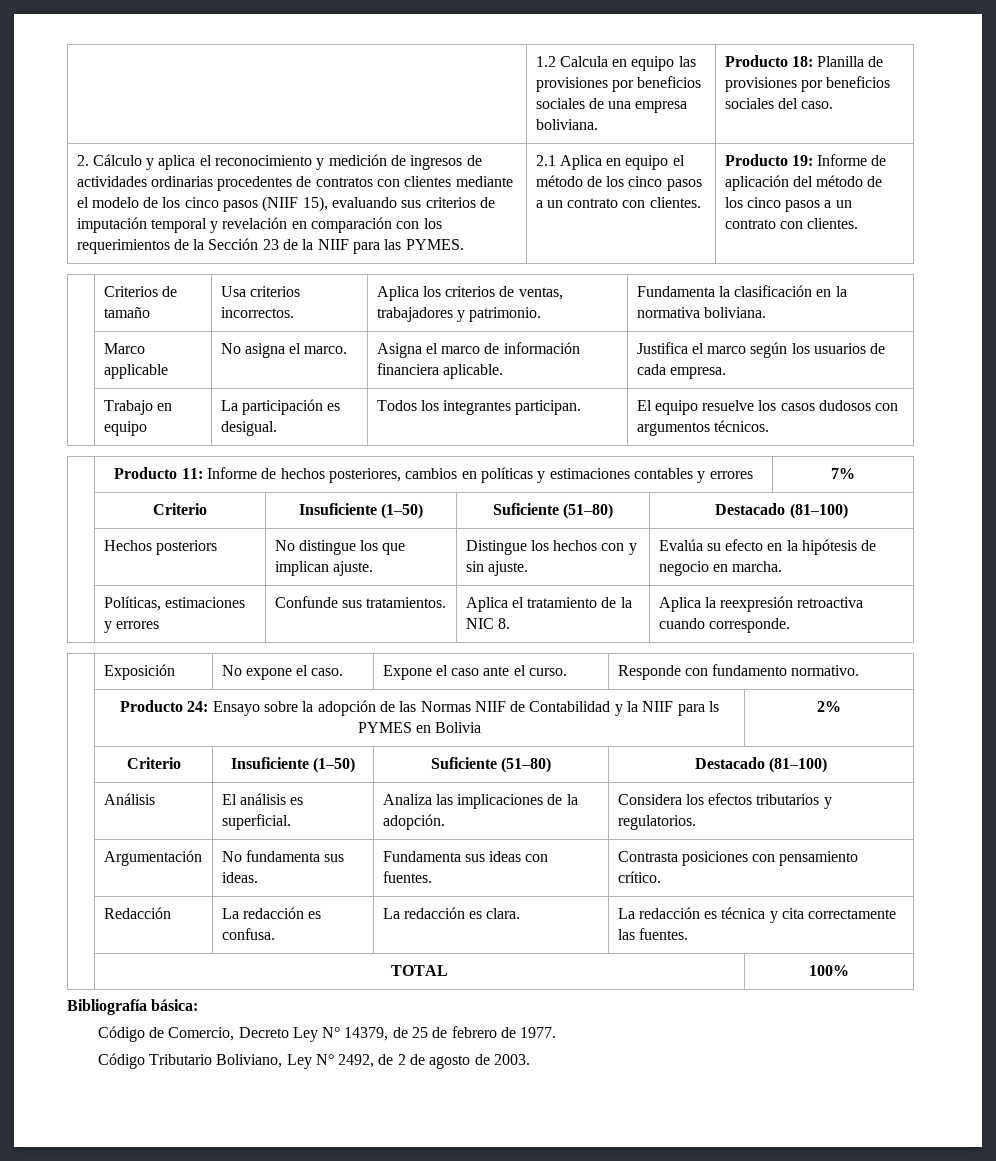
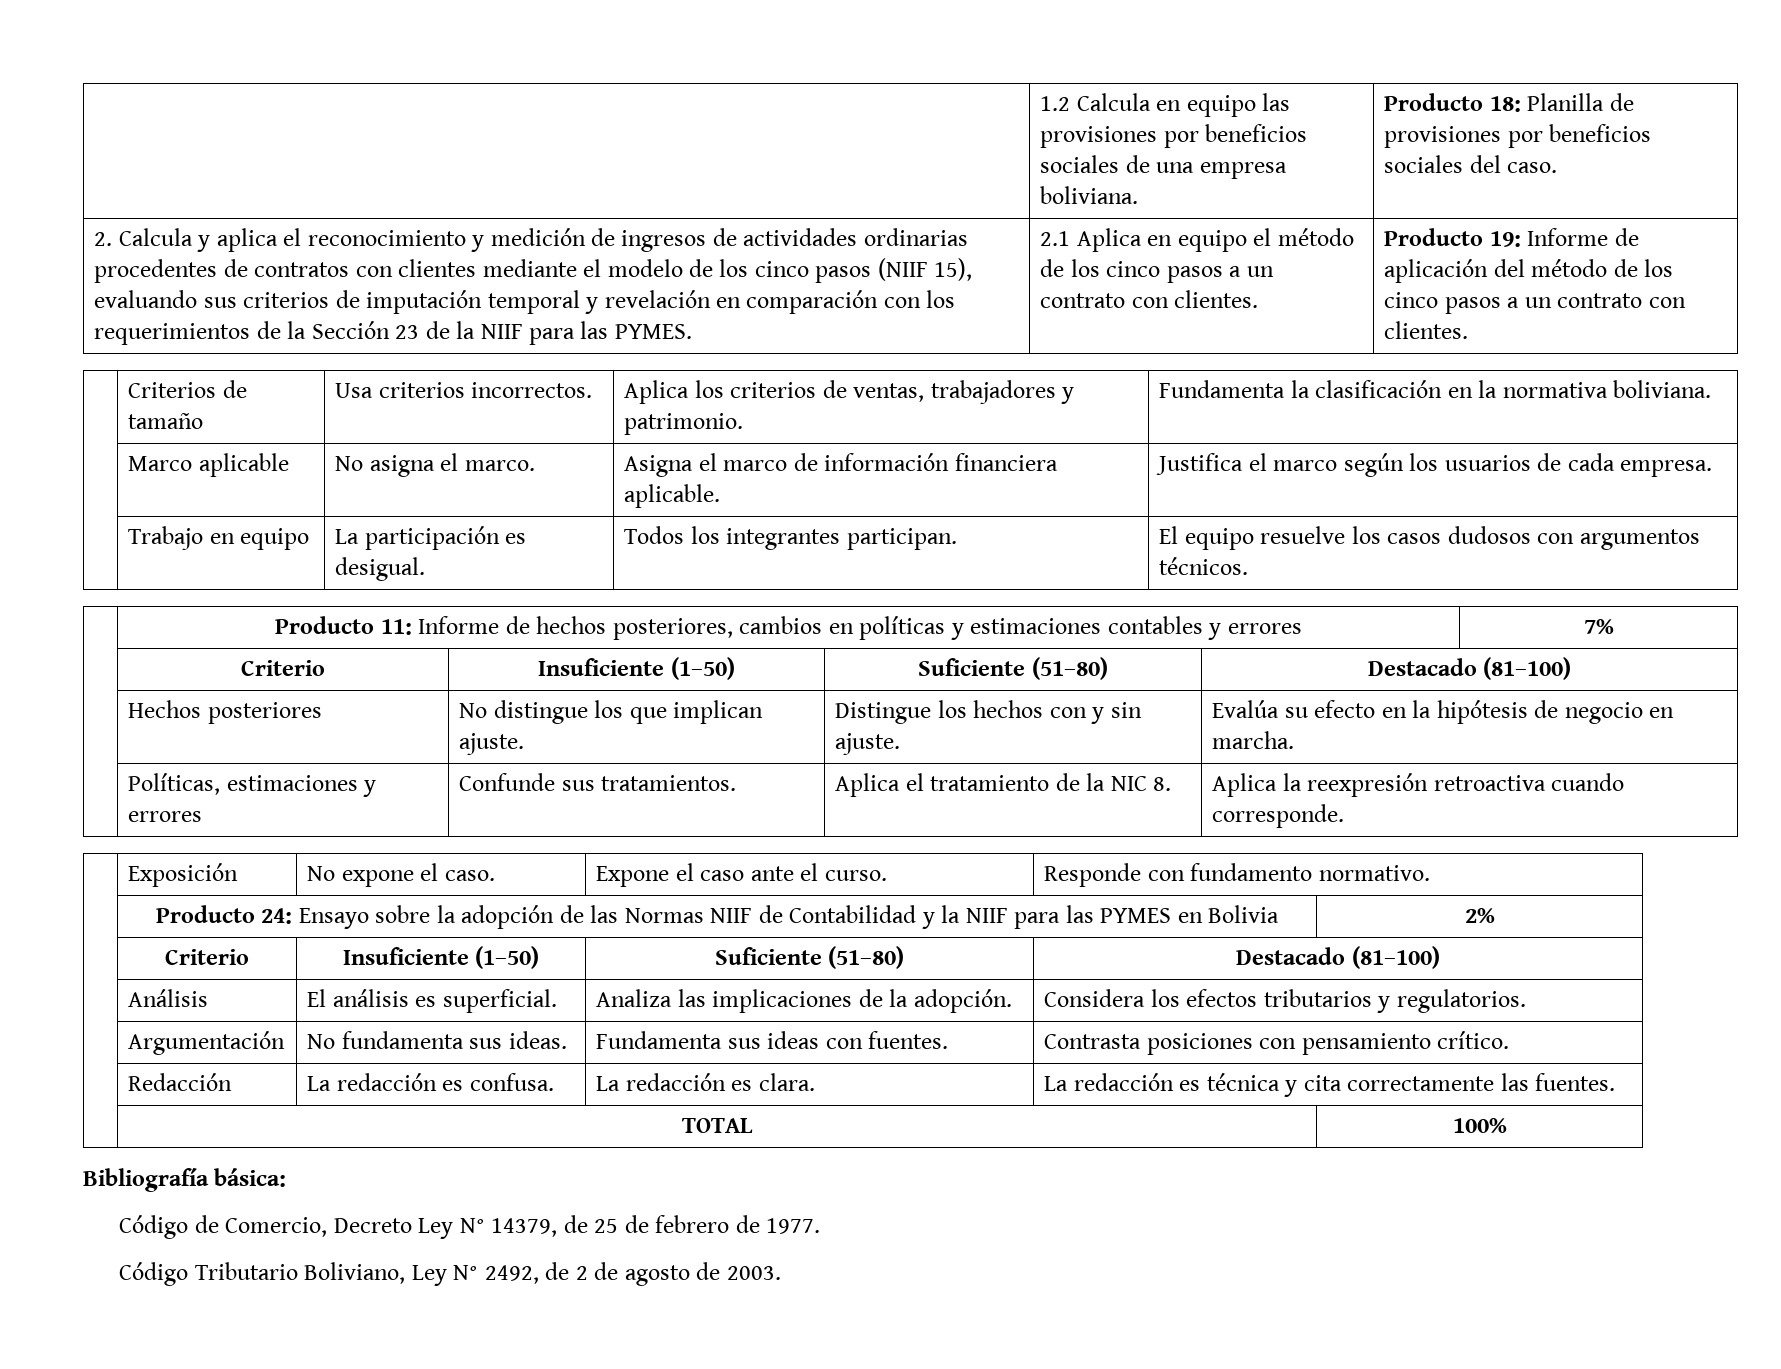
[92,154,142,166] Cálculo -> [118,228,193,246] Calcula
[103,364,168,379] applicable -> [198,453,289,477] aplicable
[155,540,217,555] posteriors -> [207,702,322,724] posteriores
[709,701,720,712] ls -> [1065,905,1094,923] las

